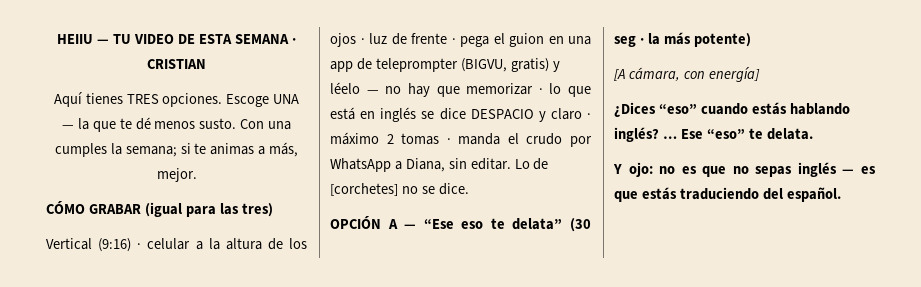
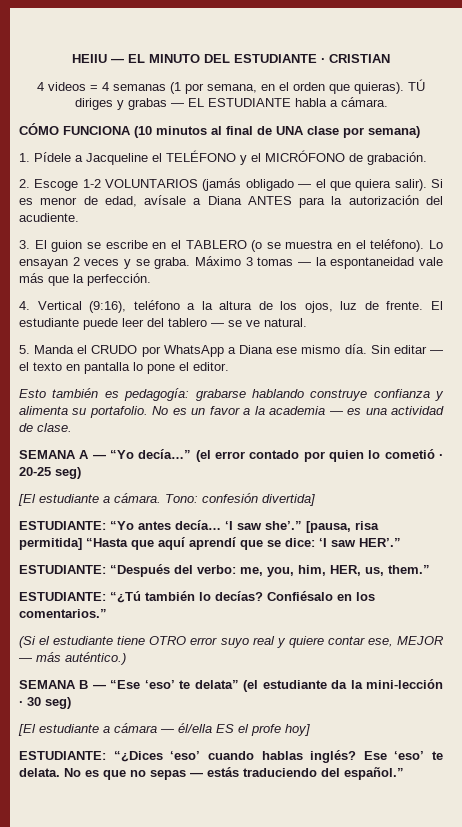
[113,34,296,44] [147,59,206,69] [53,92,300,107] [61,117,292,132] [54,142,299,157] [156,168,197,182] [46,201,273,217] [46,238,191,252] TU VIDEO DE ESTA SEMANA · CRISTIAN // Aquí tienes TRES opciones. Escoge UNA — la que te dé menos susto. Con una cumples la semana; si te animas a más, mejor. // CÓMO GRABAR (igual para las tres) // Vertical (9:16) · celular -> [128,54,390,63] [37,79,425,94] [74,97,388,110] [19,123,420,138] [19,150,427,165] [19,178,444,191] [19,195,443,208] [19,213,79,222] [19,239,444,252] [19,256,444,269] [19,273,151,286] [19,300,180,313] EL MINUTO DEL ESTUDIANTE · CRISTIAN // 4 videos = 4 semanas (1 por semana, en el orden que quieras). TÚ diriges y grabas — EL ESTUDIANTE habla a cámara. // CÓMO FUNCIONA (10 minutos al final de UNA clase por semana) // 1. Pídele a Jacqueline el TELÉFONO y el MICRÓFONO de grabación. // 2. Escoge 1-2 VOLUNTARIOS (jamás obligado — el que quiera salir). Si es menor de edad, avísale a Diana ANTES para la autorización del acudiente. // 3. El guion se escribe en el TABLERO (o se muestra en el teléfono). Lo ensayan 2 veces y se graba. Máximo 3 tomas — la espontaneidad vale más que la perfección. // 4. Vertical (9:16), teléfono
[330,33,591,47] [330,58,560,72] [330,82,591,97] [330,107,591,122] [330,132,592,147] [330,158,549,172] [330,183,469,196] [330,216,591,232] [614,32,751,47] [614,67,760,82] [614,102,850,117] [614,127,745,142] ojos · luz de frente · pega el guion en una app de teleprompter (BIGVU, gratis) y léelo — no hay que memorizar · lo que está en inglés se dice DESPACIO y claro · máximo 2 tomas · manda el crudo por WhatsApp a Diana, sin editar. Lo de [corchetes] no se dice. // OPCIÓN A — “Ese eso te delata” (30 seg · la más potente) // [A cámara, con energía] // ¿Dices “eso” cuando estás hablando inglés? … Ese “eso” -> [304,301,444,313] [19,318,307,330] [19,344,443,357] [19,362,229,374] [19,388,444,401] [19,406,444,418] [19,423,72,432] [19,449,443,462] [19,467,81,479] [18,493,315,506] [19,520,379,533] [19,537,401,550] [19,564,430,577] [19,591,375,603] [19,609,107,618] [19,636,443,648] [18,652,126,665] [19,679,443,692] [19,697,71,709] [18,723,310,736] [19,750,425,763] ojos, luz de frente. El estudiante puede leer del tablero — se ve natural. // 5. Manda el CRUDO por WhatsApp a Diana ese mismo día. Sin editar — el texto en pantalla lo pone el editor. // Esto también es pedagogía: grabarse hablando construye confianza y alimenta su portafolio. No es un favor a la academia — es una actividad de clase. // SEMANA A — “Yo decía…” (el error contado por quien lo cometió · 20-25 seg) // [El estudiante a cámara. Tono: confesión divertida] // ESTUDIANTE: “Yo antes decía… ‘I saw she’.” [pausa, risa permitida] “Hasta que aquí aprendí que se dice: ‘I saw HER’.” // ESTUDIANTE: “Después del verbo: me, you, him, HER, us, them.” // ESTUDIANTE: “¿Tú también lo decías? Confiésalo en los comentarios.” // (Si el estudiante tiene OTRO error suyo real y quiere contar ese, MEJOR — más auténtico.) // SEMANA B — “Ese ‘eso’ te delata” (el estudiante da la mini-lección · 30 seg) // [El estudiante a cámara — él/ella ES el profe hoy] // ESTUDIANTE: “¿Dices ‘eso’ cuando hablas inglés? Ese ‘eso’
[613,162,676,177] // Y ojo: no -> [64,768,81,777] No
[797,162,876,177] [614,191,638,202] inglés — es que -> [190,772,203,777] —
[786,187,841,202] español. -> [344,767,404,780] español.”

